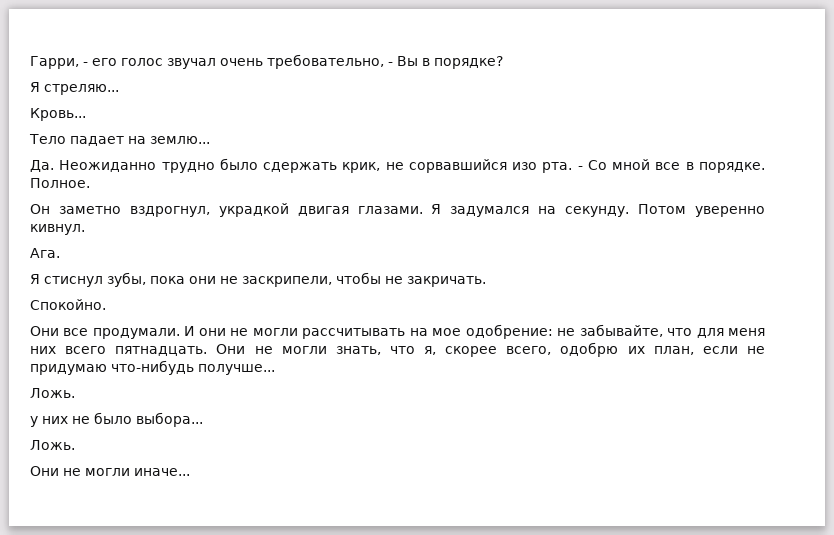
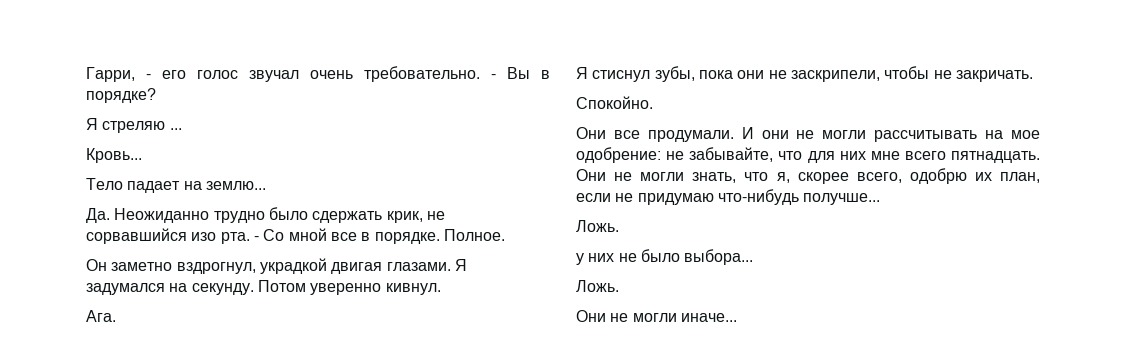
[267,54,384,69] требовательно, -> [364,66,480,82] требовательно.
[44,84,119,95] стреляю... -> [102,121,182,133] стреляю ...
[728,328,765,336] [30,346,56,354] меня них -> [839,151,900,160] них мне

